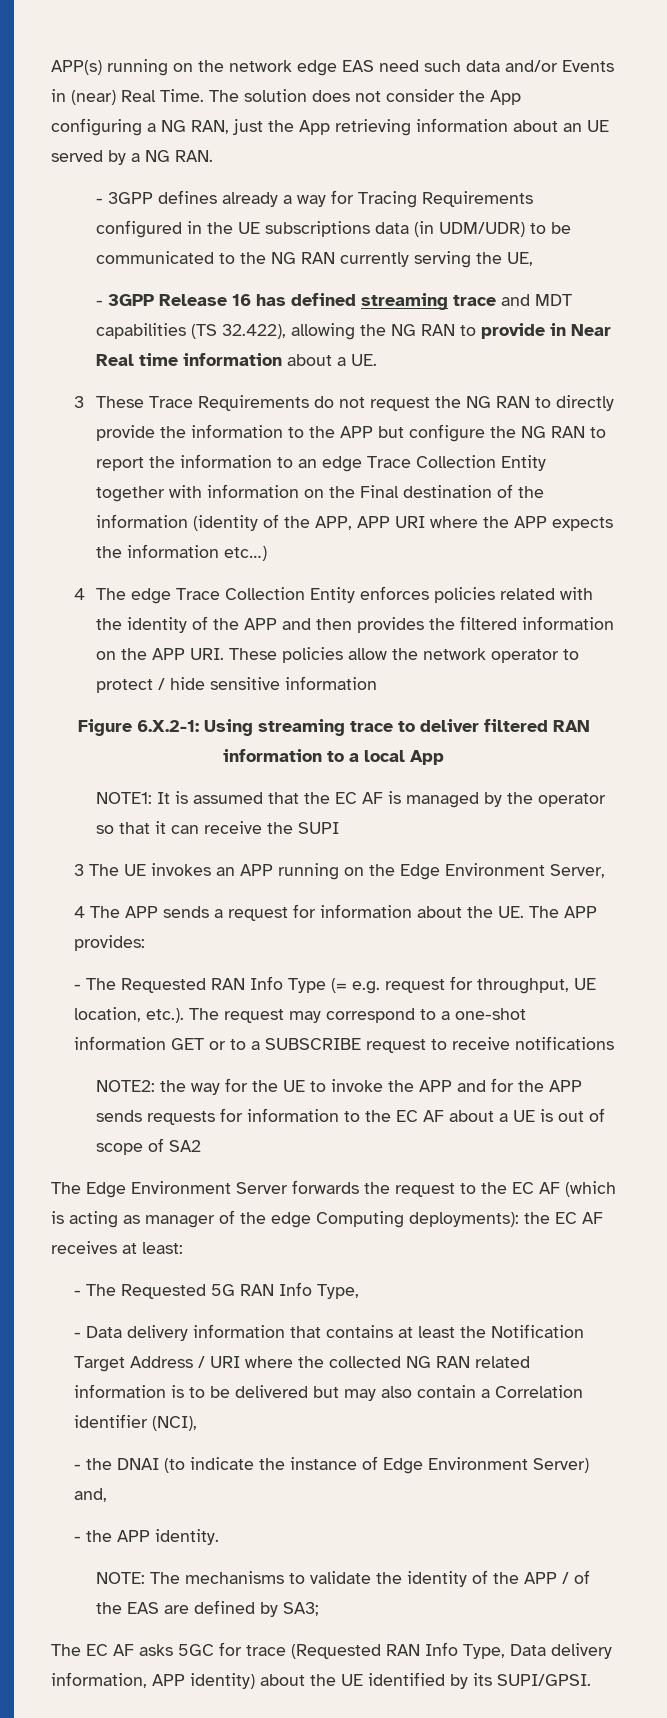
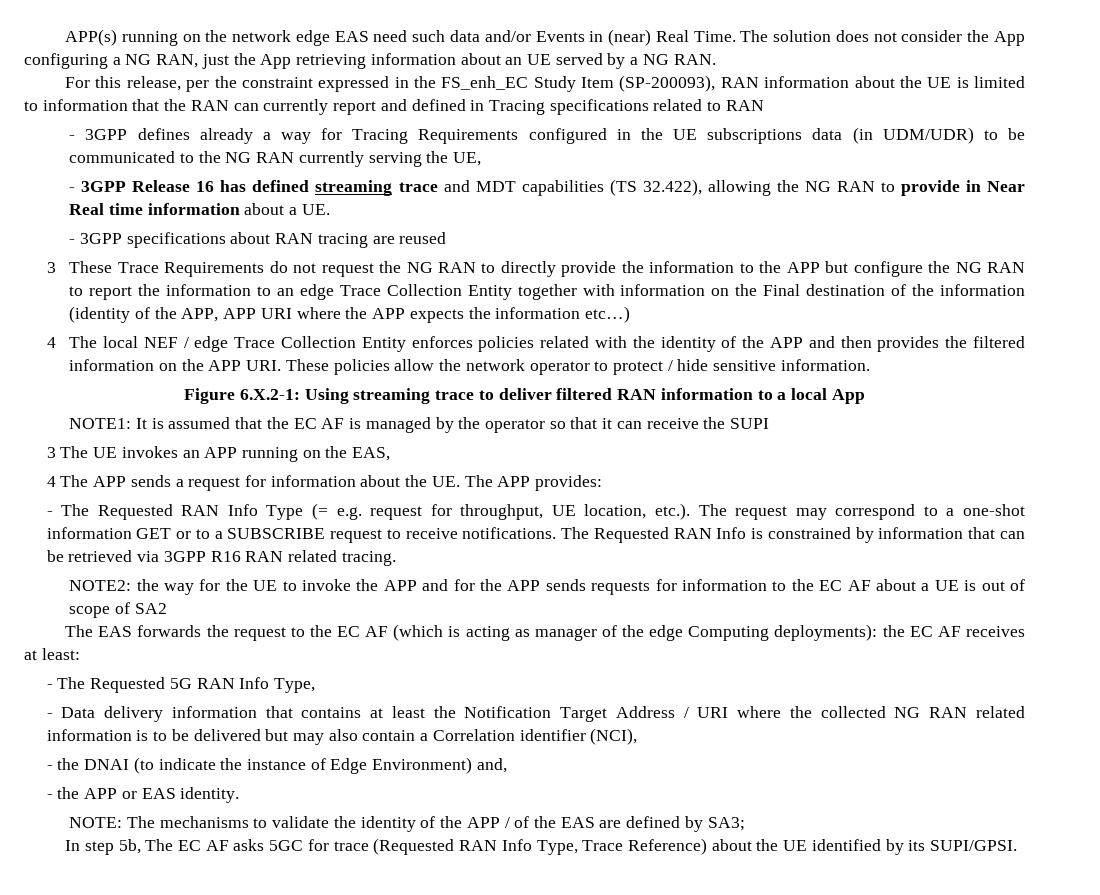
(213, 156) none -> [65,75,1025,92] [24,99,764,115] // For this release, per the constraint expressed in the FS_enh_EC Study Item (SP-200093), RAN information about the UE is limited to information that the RAN can currently report and defined in Tracing specifications related to RAN
(378, 360) none -> [69,232,447,248] // - 3GPP specifications about RAN tracing are reused
(127, 594) none -> [103,336,189,348] local NEF /
[285,676,378,690] information -> [780,359,870,371] information.
[399,863,605,880] Edge Environment Server, -> [352,447,391,461] EAS,
[514,1036,614,1050] notifications -> [462,527,1026,543] [46,550,396,566] notifications. The Requested RAN Info is constrained by information that can be retrieved via 3GPP R16 RAN related tracing.
[86,1181,288,1198] Edge Environment Server -> [98,626,133,637] EAS
[427,1457,589,1473] Environment Server) -> [372,757,473,774] Environment)
(150, 1536) none -> [121,788,176,799] or EAS
(320, 1609) none -> [65,839,141,855] In step 5b,
[510,1643,612,1659] [51,1672,255,1689] Data delivery information, APP identity) -> [582,838,707,855] Trace Reference)

